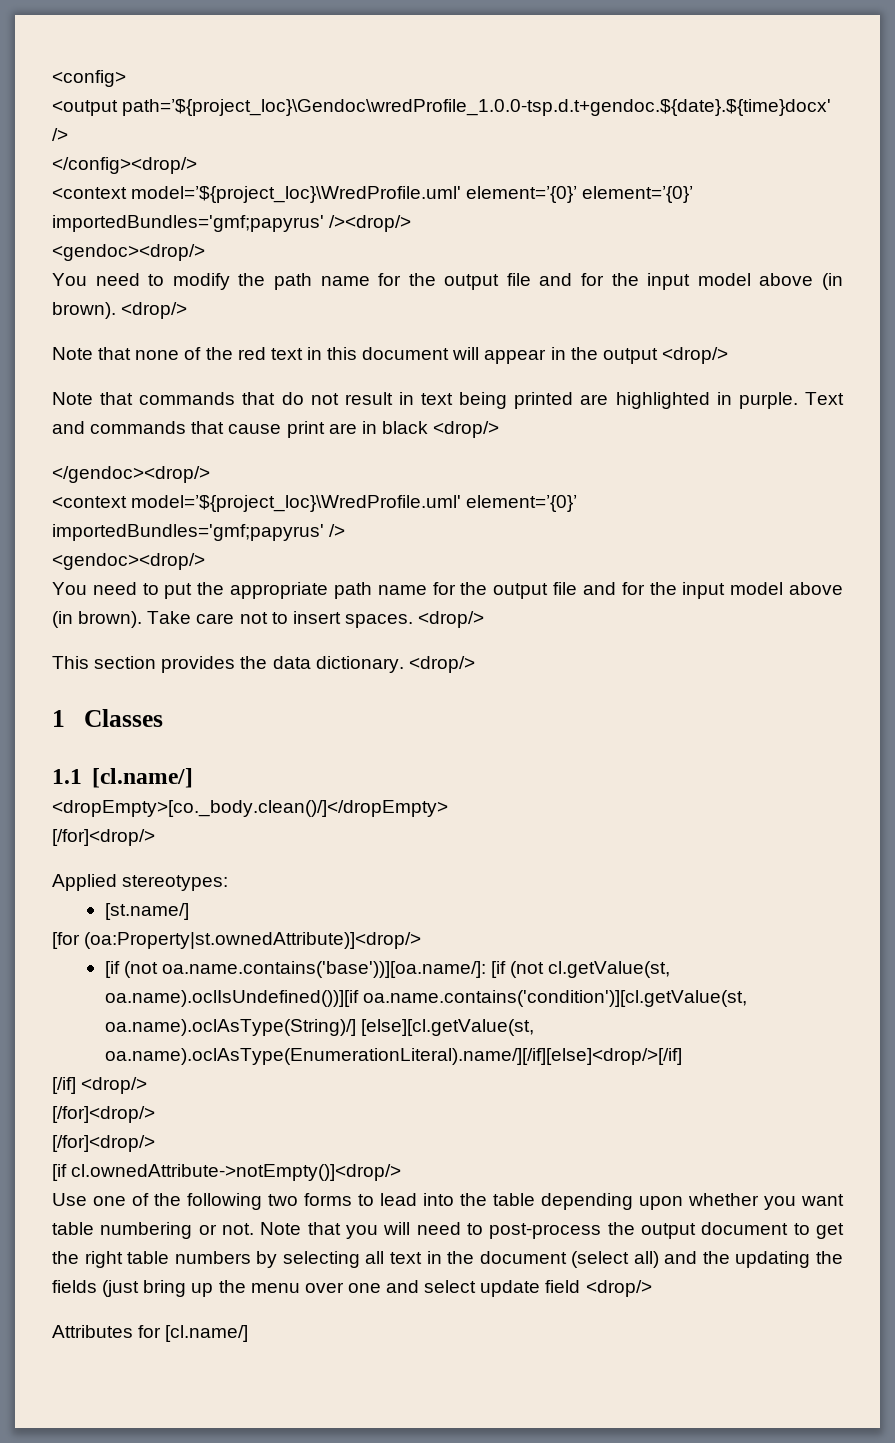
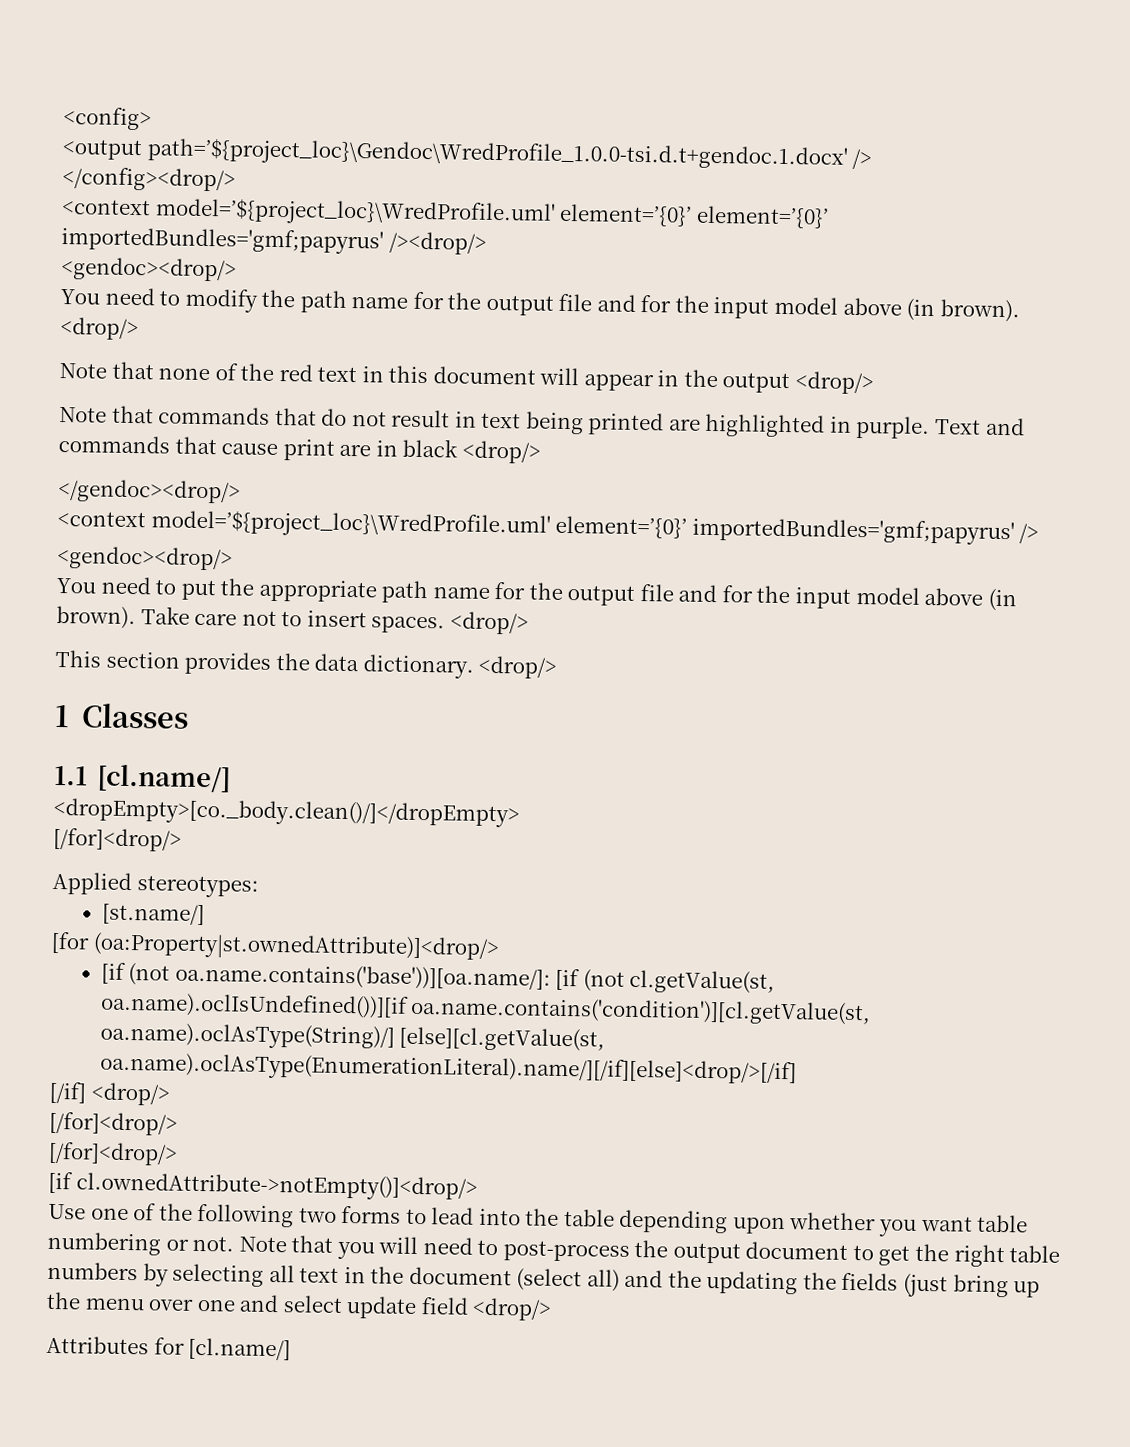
[122,99,832,116] path=’${project_loc}\Gendoc\wredProfile_1.0.0-tsp.d.t+gendoc.${date}.${time}docx' -> [146,137,848,171] path=’${project_loc}\Gendoc\WredProfile_1.0.0-tsi.d.t+gendoc.1.docx'

